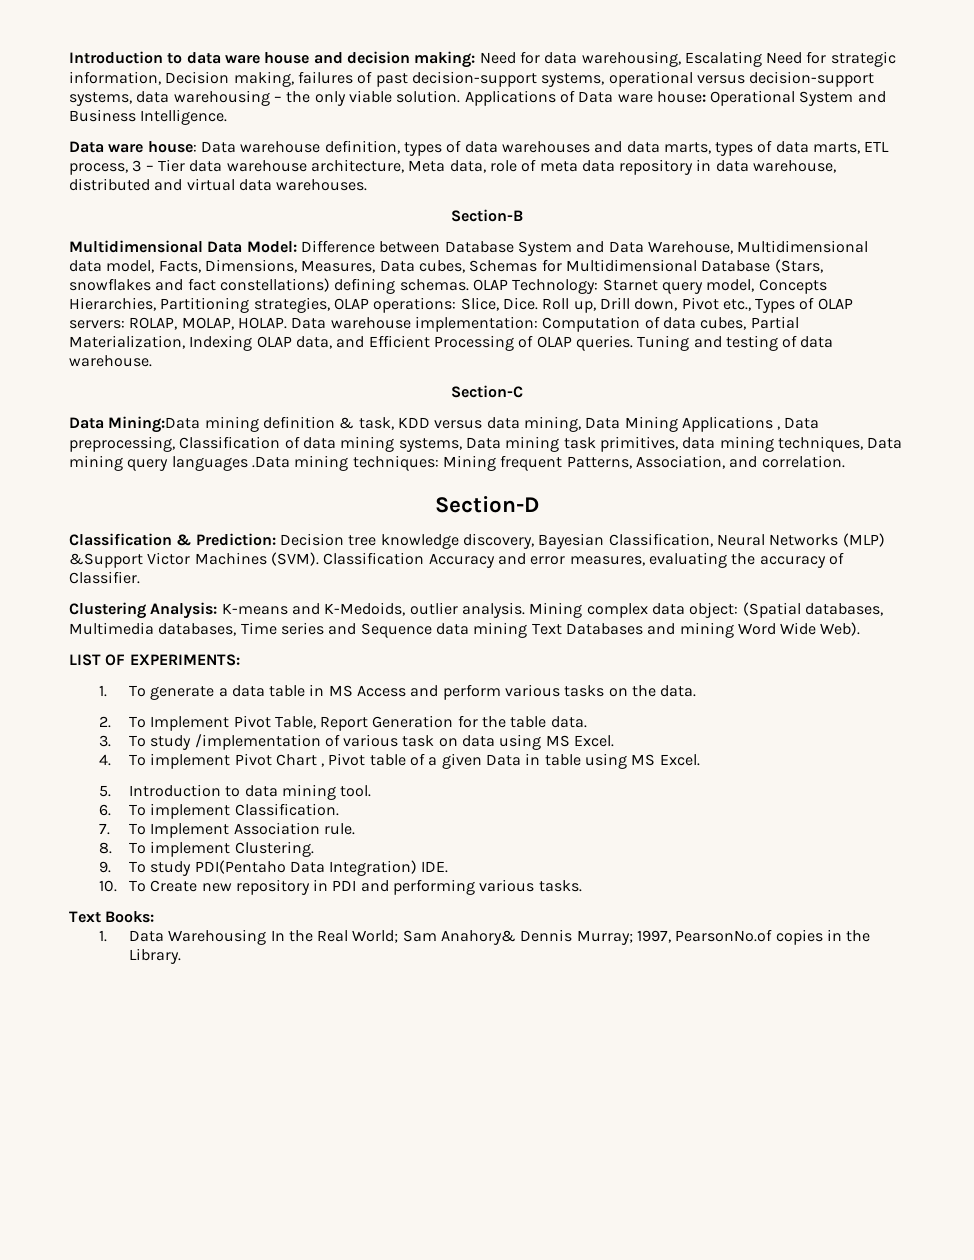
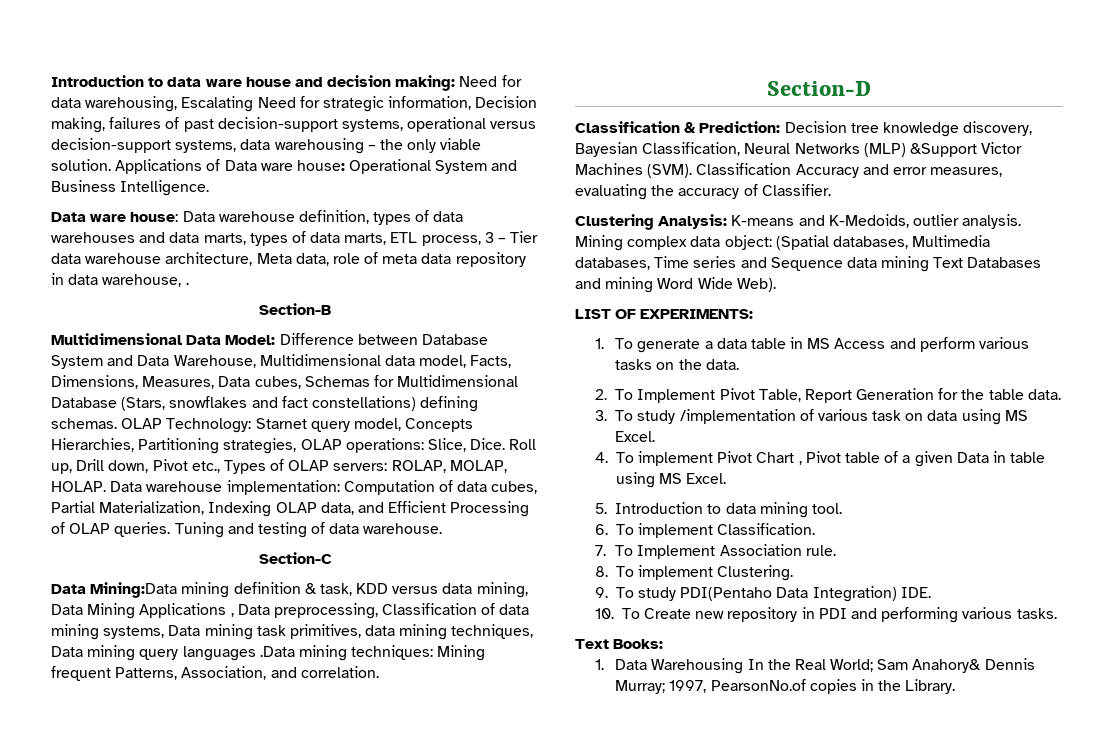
[69,178,368,191] distributed and virtual data warehouses. -> [185,282,189,285] .

